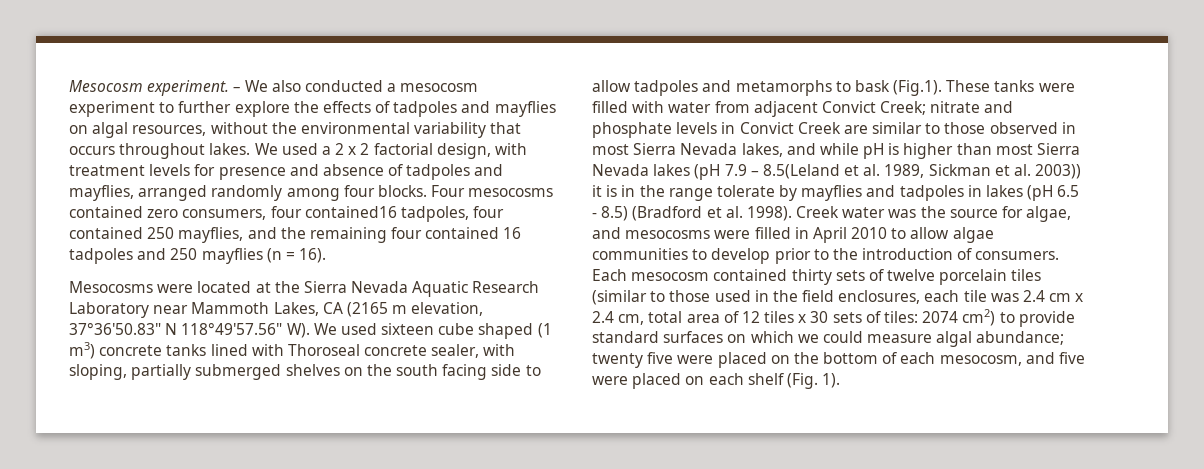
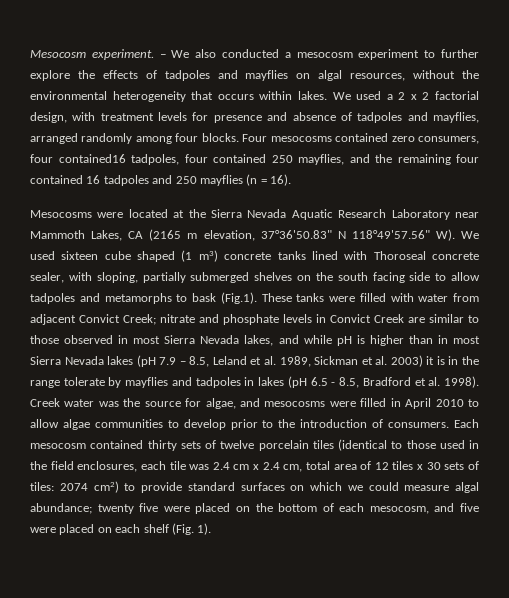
[414,122,487,138] variability -> [112,91,186,102] heterogeneity
[119,143,206,159] throughout -> [259,91,293,100] within
(992, 149) none -> [437,335,448,344] in
[762,164,840,179] 8.5(Leland -> [189,356,247,367] 8.5, Leland
[1035,164,1082,179] 2003)) -> [390,355,423,367] 2003)
[601,206,703,221] 8.5) (Bradford -> [339,377,411,388] 8.5, Bradford
[592,290,647,305] (similar -> [338,439,387,451] (identical

